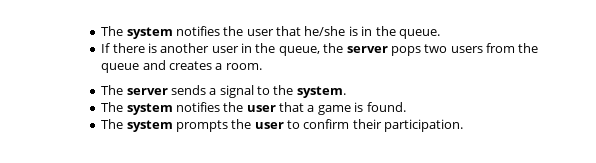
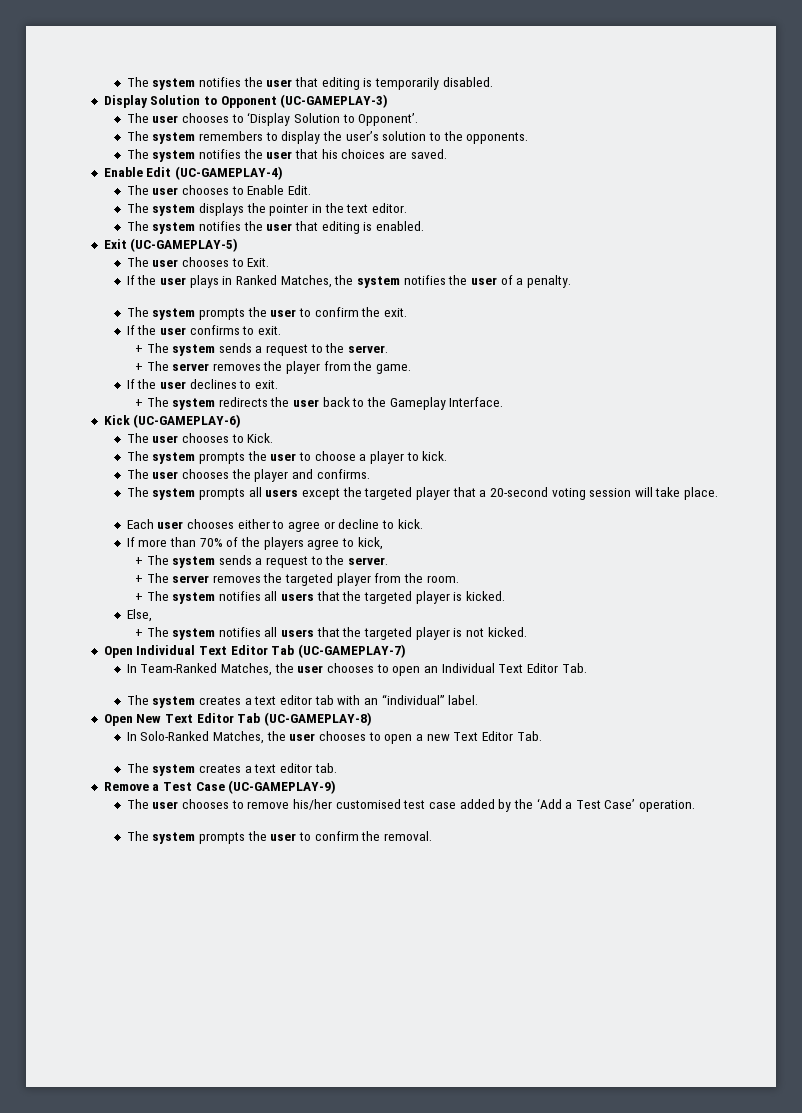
[101,26,440,39] [101,43,539,56] [101,60,262,73] [101,85,346,98] [101,102,406,115] [101,119,464,132] The system notifies the user that he/she is in the queue. // If there is another user in the queue, the server pops two users from the queue and creates a room. // The server sends a signal to the system. // The system notifies the user that a game is found. // The system prompts the user to confirm their participation. -> [126,77,493,90] [103,94,389,108] [126,112,419,126] [126,131,529,144] [126,149,447,162] [103,166,284,180] [126,185,311,195] [126,203,407,216] [126,221,424,234] [103,238,239,252] [126,257,270,267] [126,275,571,288] [126,307,407,320] [126,325,281,335] [134,343,389,356] [134,361,412,374] [126,379,278,389] [134,397,504,410] [103,414,242,428] [126,433,274,443] [126,451,448,464] [126,469,370,482] [126,487,719,500] [126,519,423,532] [126,537,383,550] [134,555,389,568] [134,573,459,586] [134,591,505,604] [126,609,152,622] [134,627,527,640] [103,644,407,658] [126,663,587,676] [126,694,479,708] [103,712,373,726] [126,731,542,744] [126,763,337,776] [103,780,337,794] [126,798,696,812] [126,831,432,844] The system notifies the user that editing is temporarily disabled. // Display Solution to Opponent (UC-GAMEPLAY-3) // The user chooses to ‘Display Solution to Opponent’. // The system remembers to display the user’s solution to the opponents. // The system notifies the user that his choices are saved. // Enable Edit (UC-GAMEPLAY-4) // The user chooses to Enable Edit. // The system displays the pointer in the text editor. // The system notifies the user that editing is enabled. // Exit (UC-GAMEPLAY-5) // The user chooses to Exit. // If the user plays in Ranked Matches, the system notifies the user of a penalty. // The system prompts the user to confirm the exit. // If the user confirms to exit. // + The system sends a request to the server. // + The server removes the player from the game. // If the user declines to exit. // + The system redirects the user back to the Gameplay Interface. // Kick (UC-GAMEPLAY-6) // The user chooses to Kick. // The system prompts the user to choose a player to kick. // The user chooses the player and confirms. // The system prompts all users except the targeted player that a 20-second voting session will take place. // Each user chooses either to agree or decline to kick. // If more than 70% of the players agree to kick, // + The system sends a request to the server. // + The server removes the targeted player from the room. // + The system notifies all users that the targeted player is kicked. // Else, // + The system notifies all users that the targeted player is not kicked. // Open Individual Text Editor Tab (UC-GAMEPLAY-7) // In Team-Ranked Matches, the user chooses to open an Individual Text Editor Tab. // The system creates a text editor tab with an “individual” label. // Open New Text Editor Tab (UC-GAMEPLAY-8) // In Solo-Ranked Matches, the user chooses to open a new Text Editor Tab. // The system creates a text editor tab. // Remove a Test Case (UC-GAMEPLAY-9) // The user chooses to remove his/her customised test case added by the ‘Add a Test Case’ operation. // The system prompts the user to confirm the removal.

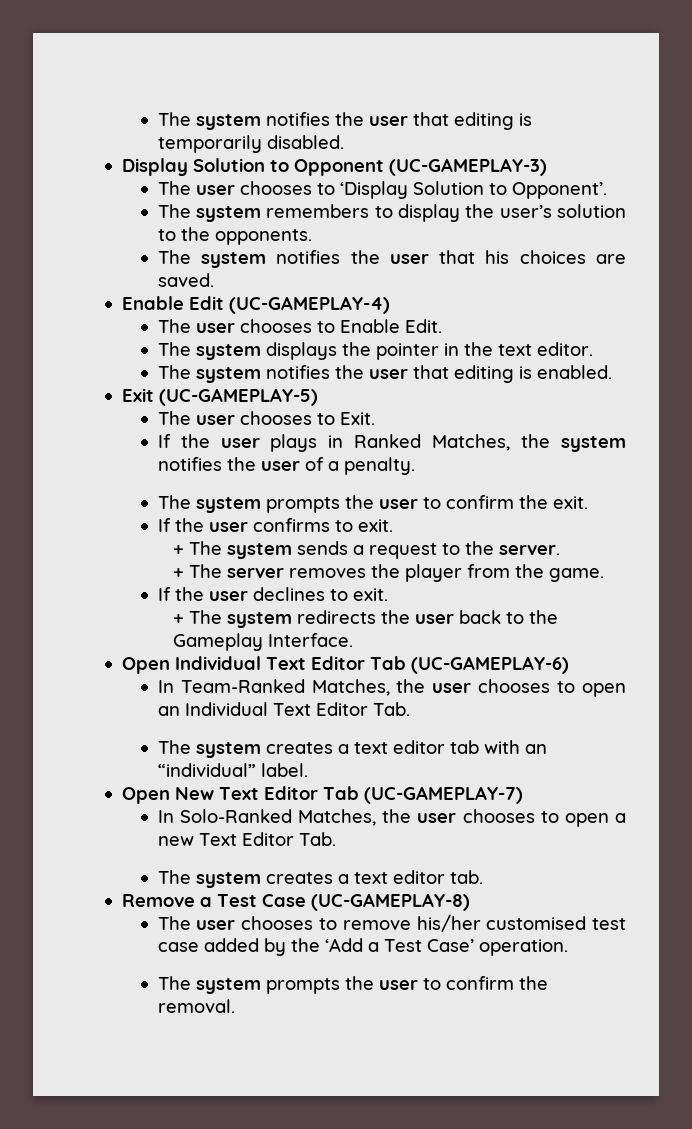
[103,414,242,428] [126,433,274,443] [126,451,448,464] [126,469,370,482] [126,487,719,500] [126,519,423,532] [126,537,383,550] [134,555,389,568] [134,573,459,586] [134,591,505,604] [126,609,152,622] [134,627,527,640] // Kick (UC-GAMEPLAY-6) // The user chooses to Kick. // The system prompts the user to choose a player to kick. // The user chooses the player and confirms. // The system prompts all users except the targeted player that a 20-second voting session will take place. // Each user chooses either to agree or decline to kick. // If more than 70% of the players agree to kick, // + The system sends a request to the server. // + The server removes the targeted player from the room. // + The system notifies all users that the targeted player is kicked. // Else, // + The system notifies all users that the targeted player is not kicked. -> (354, 640) none
[298,644,407,658] (UC-GAMEPLAY-7) -> [411,656,570,674] (UC-GAMEPLAY-6)
[264,712,373,726] (UC-GAMEPLAY-8) -> [364,786,524,804] (UC-GAMEPLAY-7)
[228,780,337,794] (UC-GAMEPLAY-9) -> [311,893,471,911] (UC-GAMEPLAY-8)

